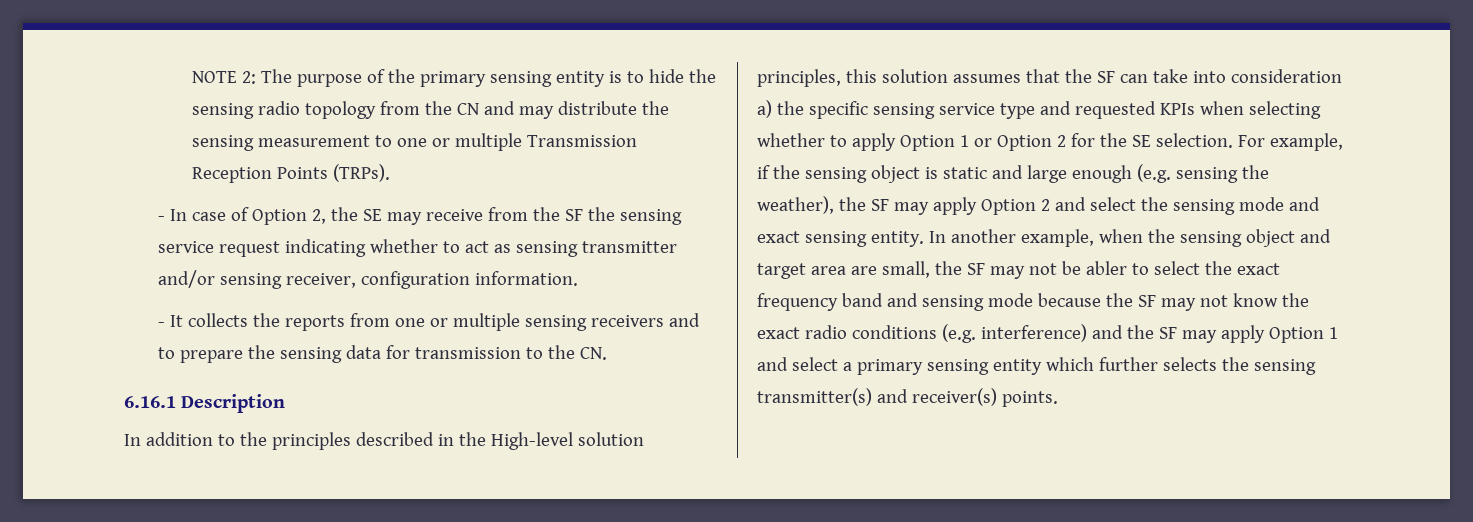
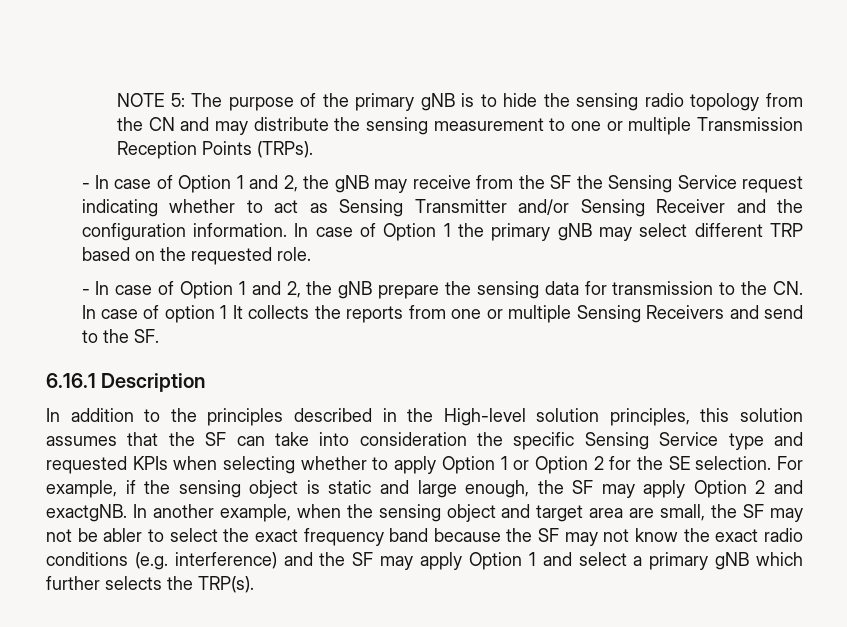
[241,71,256,84] 2: -> [170,93,185,107] 5:
[489,71,605,87] sensing entity -> [420,93,455,111] gNB
[311,207,382,224] 2, the SE -> [236,175,369,193] 1 and 2, the gNB
[619,209,682,225] [157,241,214,253] sensing service -> [608,175,737,193] Sensing Service
[515,241,677,257] [157,270,578,289] [157,313,700,331] [157,347,175,359] sensing transmitter and/or sensing receiver, configuration information. // - It collects the reports from one or multiple sensing receivers and to -> [339,199,804,217] [81,223,803,241] [81,247,311,265] [81,281,373,299] Sensing Transmitter and/or Sensing Receiver and the configuration information. In case of Option 1 the primary gNB may select different TRP based on the requested role. // - In case of Option 1 and 2, the gNB
(607, 353) none -> [81,305,803,323] [81,329,159,343] In case of option 1 It collects the reports from one or multiple Sensing Receivers and send to the SF.
[757,100,772,118] a) -> (467, 439) none
[872,103,995,119] sensing service -> [584,432,719,450] Sensing Service
[1071,164,1269,183] [757,196,834,214] enough (e.g. sensing the weather), -> [465,480,530,498] enough,
[1089,197,1320,215] [757,231,924,247] select the sensing mode and exact sensing entity. -> [46,504,127,522] exactgNB.
[886,293,1033,311] and sensing mode -> (429, 535) none
[926,359,1042,375] sensing entity -> [715,552,750,570] gNB
[1253,359,1316,375] [757,388,1058,407] sensing transmitter(s) and receiver(s) points. -> [198,576,254,593] TRP(s).

